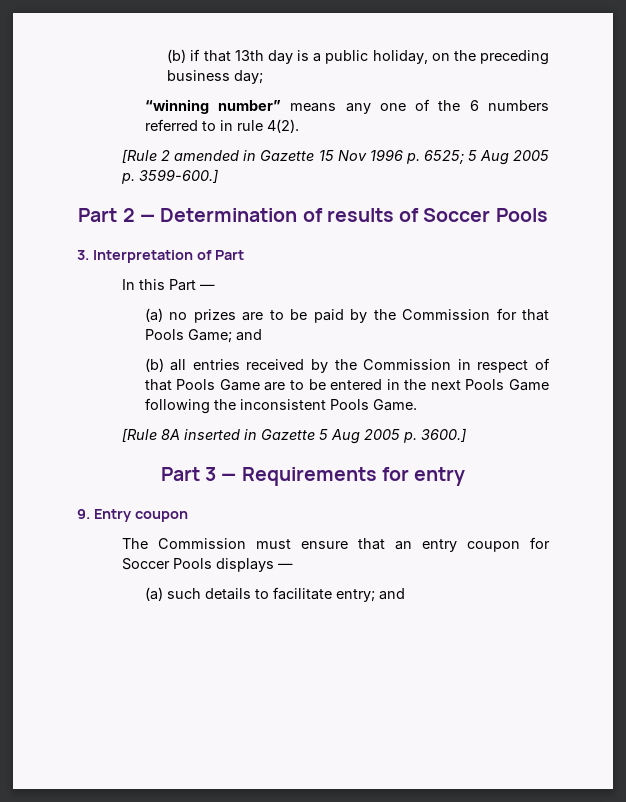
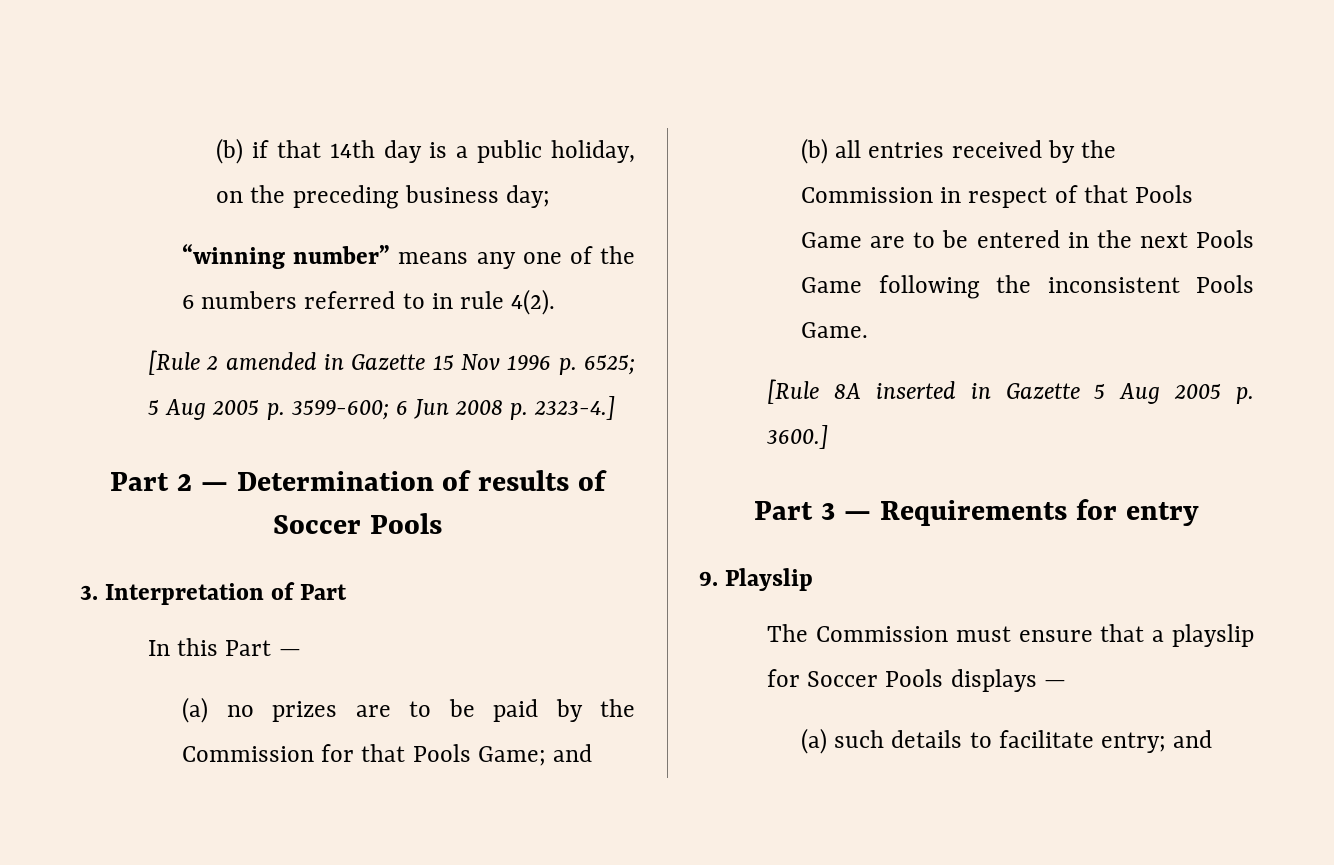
[234,50,264,61] 13th -> [329,140,375,158] 14th
[139,169,219,183] 3599-600.] -> [291,396,616,420] 3599-600; 6 Jun 2008 p. 2323-4.]
[93,509,188,522] Entry coupon -> [725,568,814,591] Playslip
[395,539,521,552] an entry coupon -> [1152,624,1254,647] a playslip

